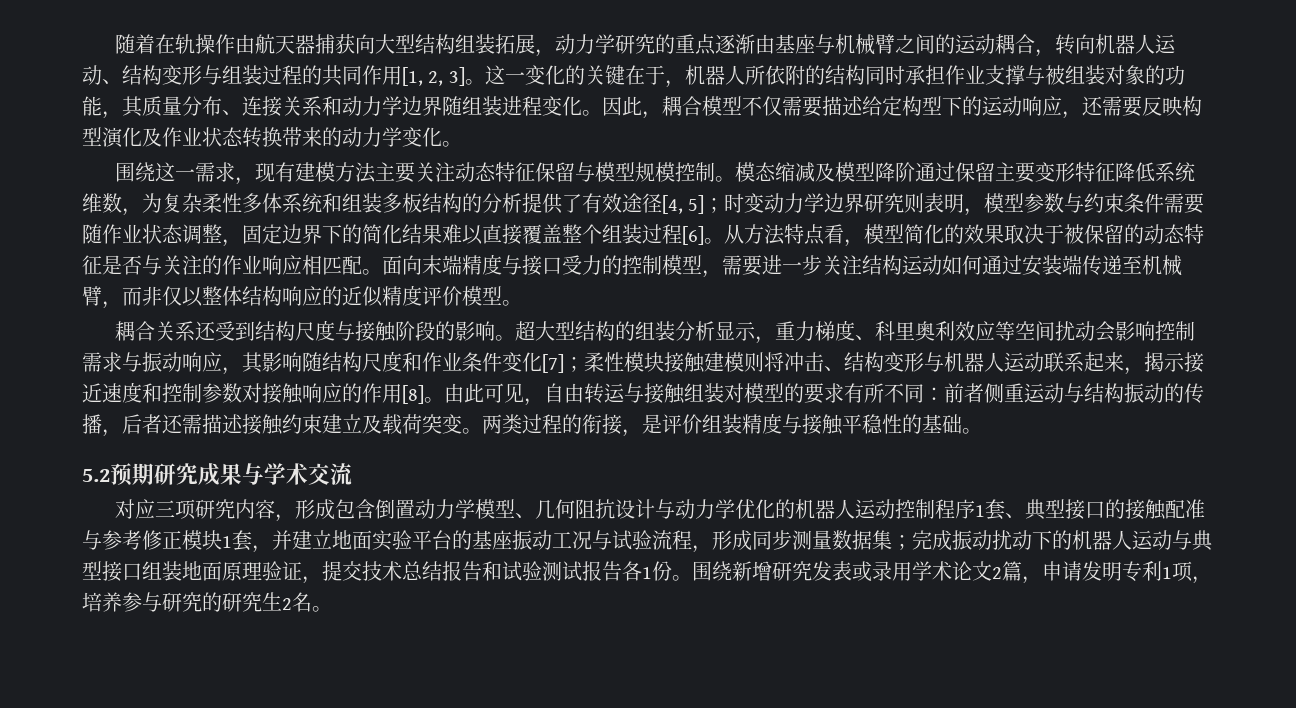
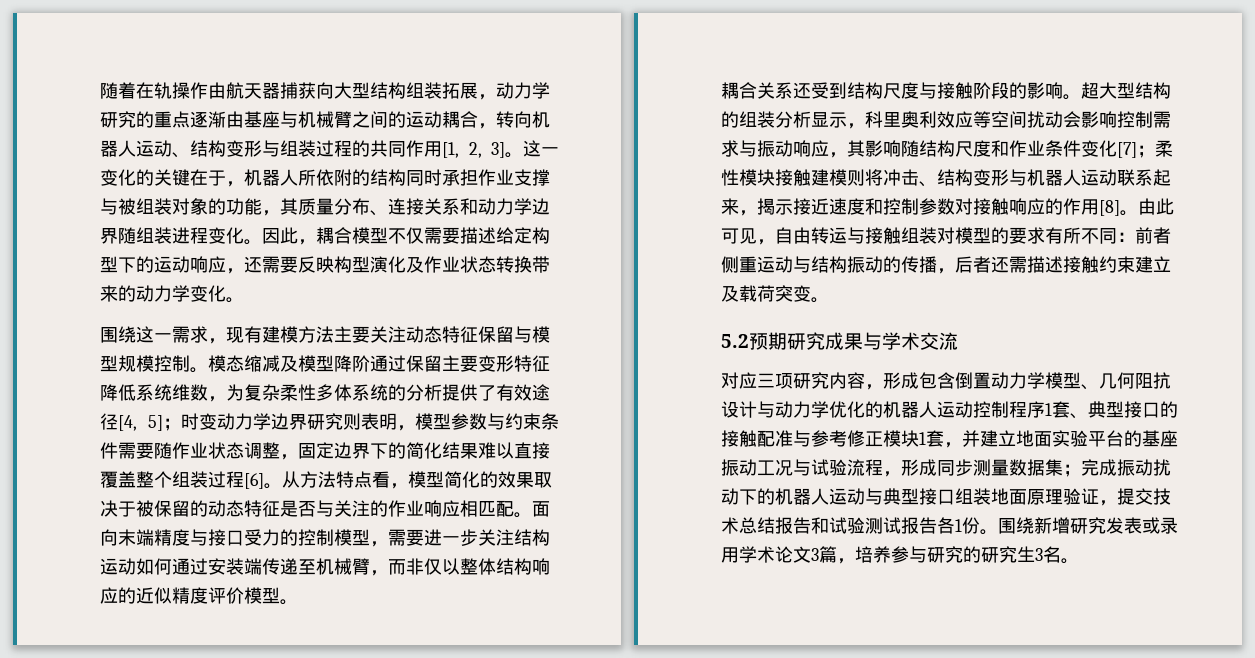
[322,193,462,213] 和组装多板结构 -> (388, 392) none
[774,320,875,341] 重力梯度、 -> (865, 126) none
[482,413,982,437] 两类过程的衔接，是评价组装精度与接触平稳性的基础。 -> (829, 300) none
[992,561,1193,584] 2篇，申请发明专利1项 -> [811,546,837,563] 3篇
[282,598,292,610] 2 -> [1035,548,1043,561] 3

